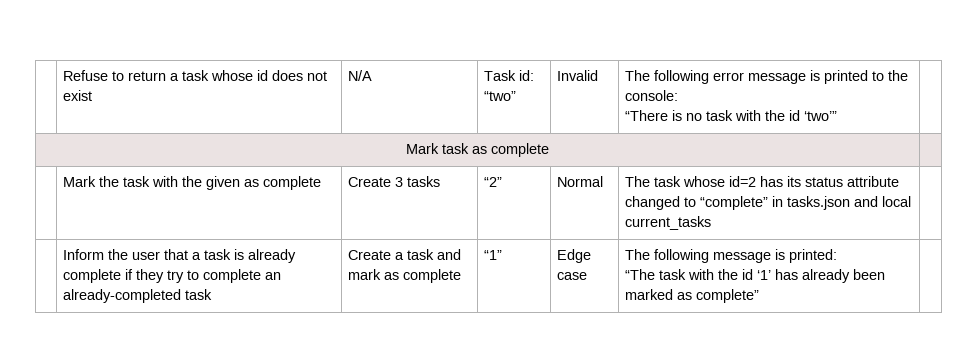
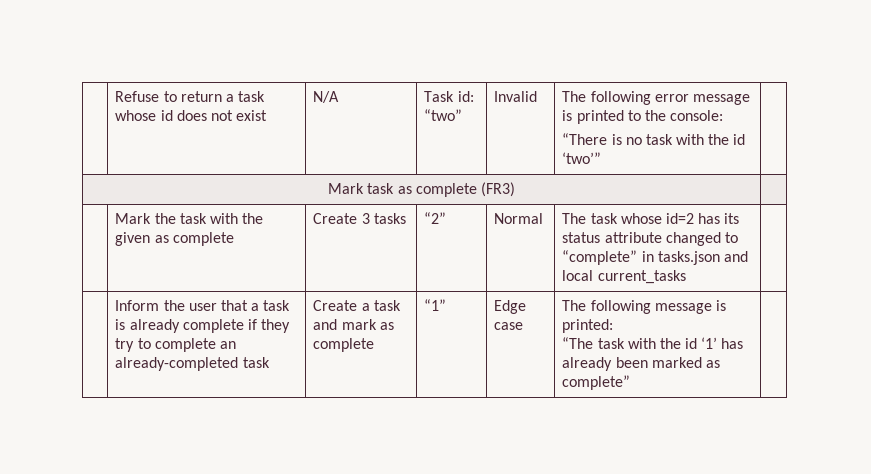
(549, 150) none -> [480,182,515,197] (FR3)

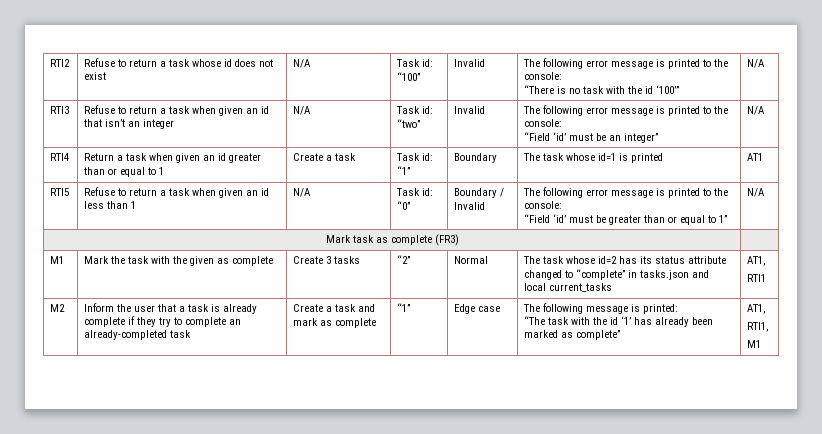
(115, 96) none -> [50,59,71,67] RTI2
[424,109,463,121] “two” -> [397,72,421,81] “100”
[562,152,602,164] ‘two’” | -> [656,85,680,94] [747,59,766,68] [50,106,70,114] [84,105,270,116] [84,119,175,129] [293,106,312,115] [396,106,434,114] [397,119,421,128] [454,106,486,114] [523,105,729,116] [524,119,563,127] [524,132,659,143] [747,106,766,115] [50,153,70,161] [84,153,262,163] [84,167,165,177] [293,153,357,161] [396,153,434,161] [397,166,411,175] [454,153,498,163] [523,153,664,163] [747,153,764,161] [50,188,70,196] [84,187,270,198] [84,201,137,209] [293,188,312,197] [396,188,434,196] [397,201,411,210] [454,188,505,198] [454,202,486,210] [523,187,729,198] [524,201,563,209] [524,214,728,225] [747,188,766,197] ‘100’” | N/A // RTI3 | Refuse to return a task when given an id that isn’t an integer | N/A | Task id: “two” | Invalid | The following error message is printed to the console: // “Field ‘id’ must be an integer” | N/A // RTI4 | Return a task when given an id greater than or equal to 1 | Create a task | Task id: “1” | Boundary | The task whose id=1 is printed | AT1 // RTI5 | Refuse to return a task when given an id less than 1 | N/A | Task id: “0” | Boundary / Invalid | The following error message is printed to the console: // “Field ‘id’ must be greater than or equal to 1” | N/A
(515, 189) none -> [50,256,65,264] M1
(686, 277) // -> [747,256,767,266] [747,274,767,282] [50,304,66,312] AT1, // RTI1 // M2
(631, 382) none -> [747,304,767,314] [747,322,770,332] [747,340,762,348] AT1, // RTI1, // M1

